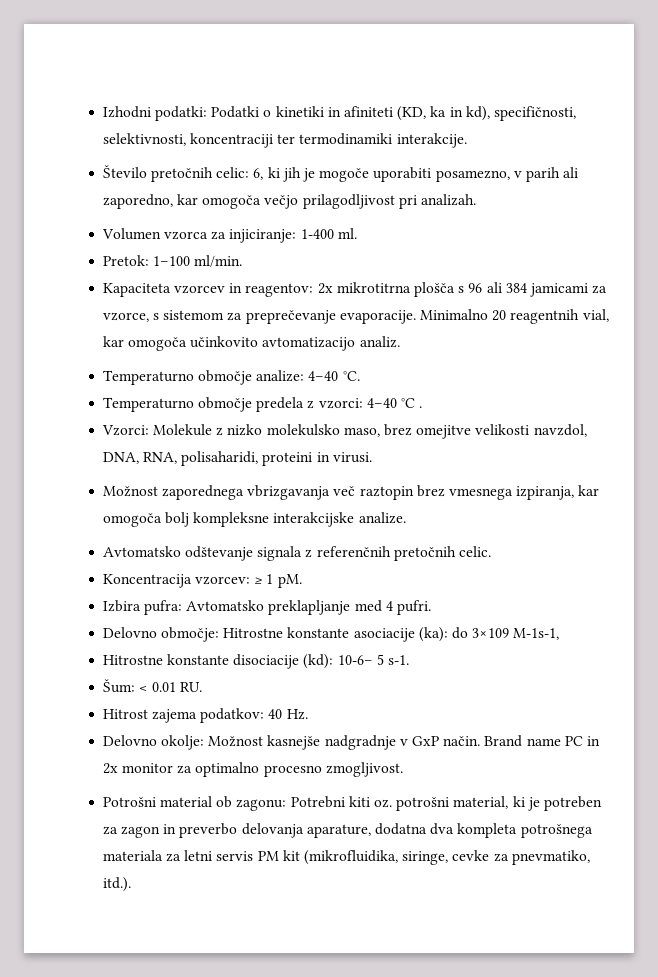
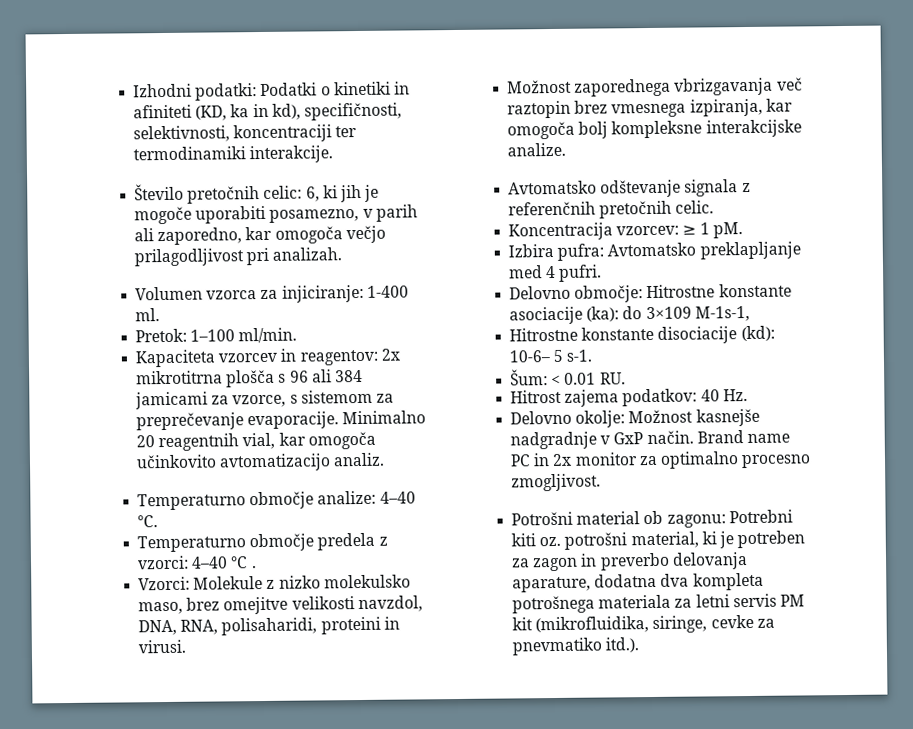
[511,850,590,865] pnevmatiko, -> [512,637,603,656] pnevmatiko

